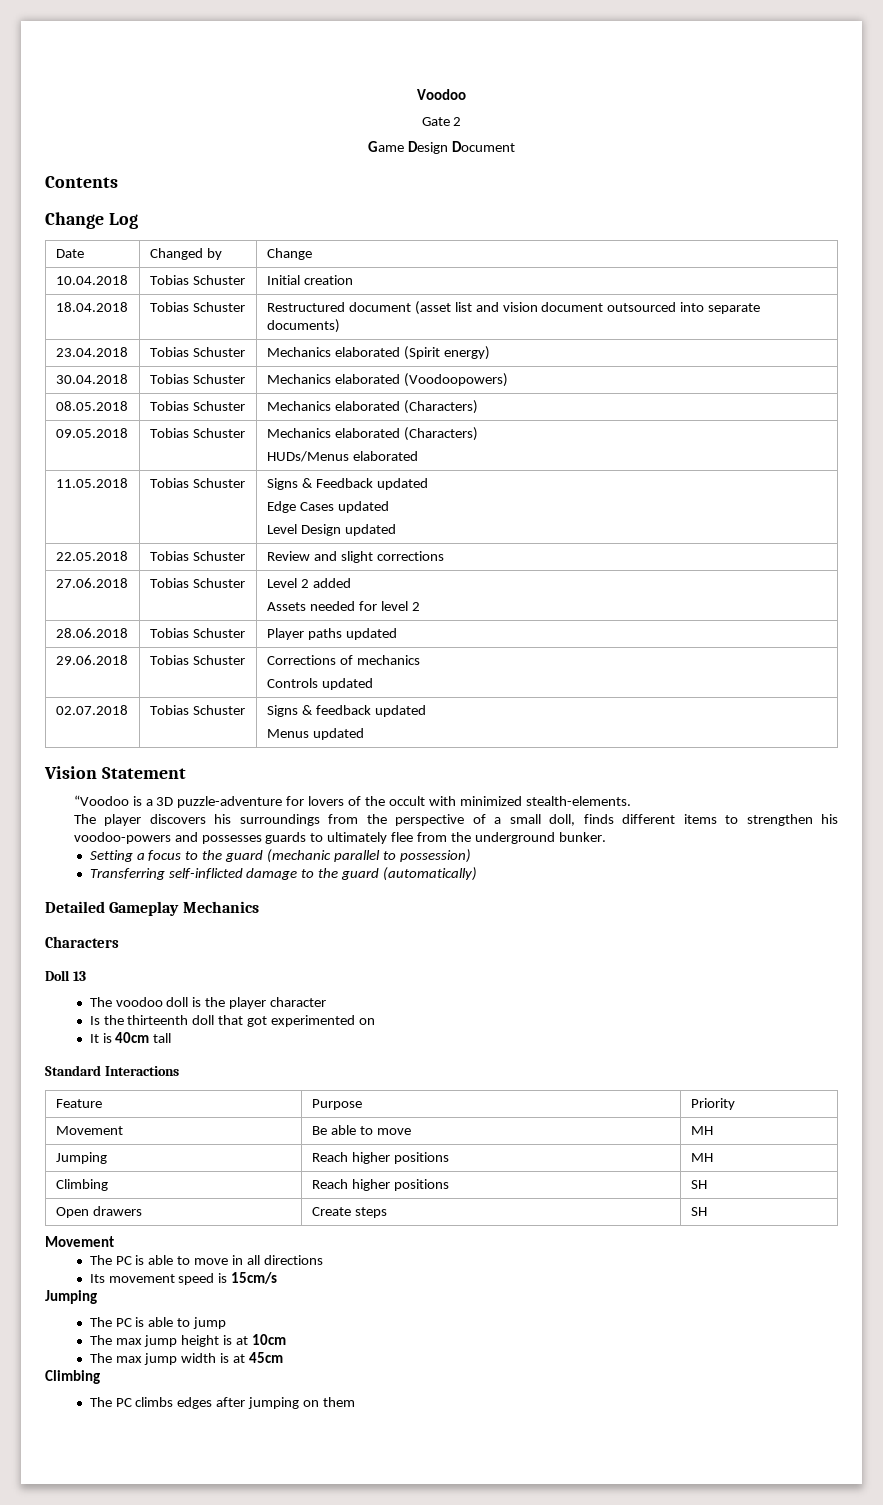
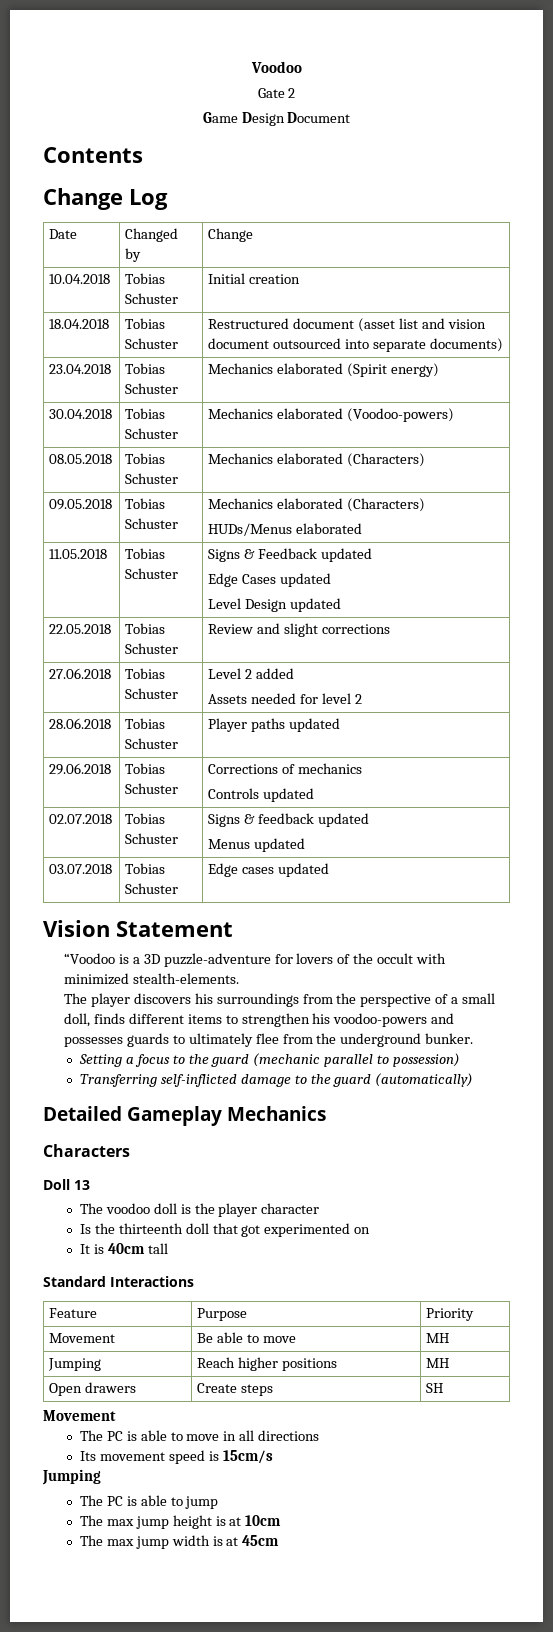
[403,373,508,387] (Voodoopowers) -> [346,408,454,422] (Voodoo-powers)
(364, 734) none -> [49,864,113,874] [125,863,166,874] [125,883,179,894] [208,863,329,877] // 03.07.2018 | Tobias Schuster | Edge cases updated
[55,1179,108,1191] [311,1179,449,1191] [690,1180,707,1189] // Climbing | Reach higher positions | SH -> (450, 1363) none
[45,1370,100,1384] [89,1397,356,1409] // Climbing // The PC climbs edges after jumping on them -> (280, 1540) none

